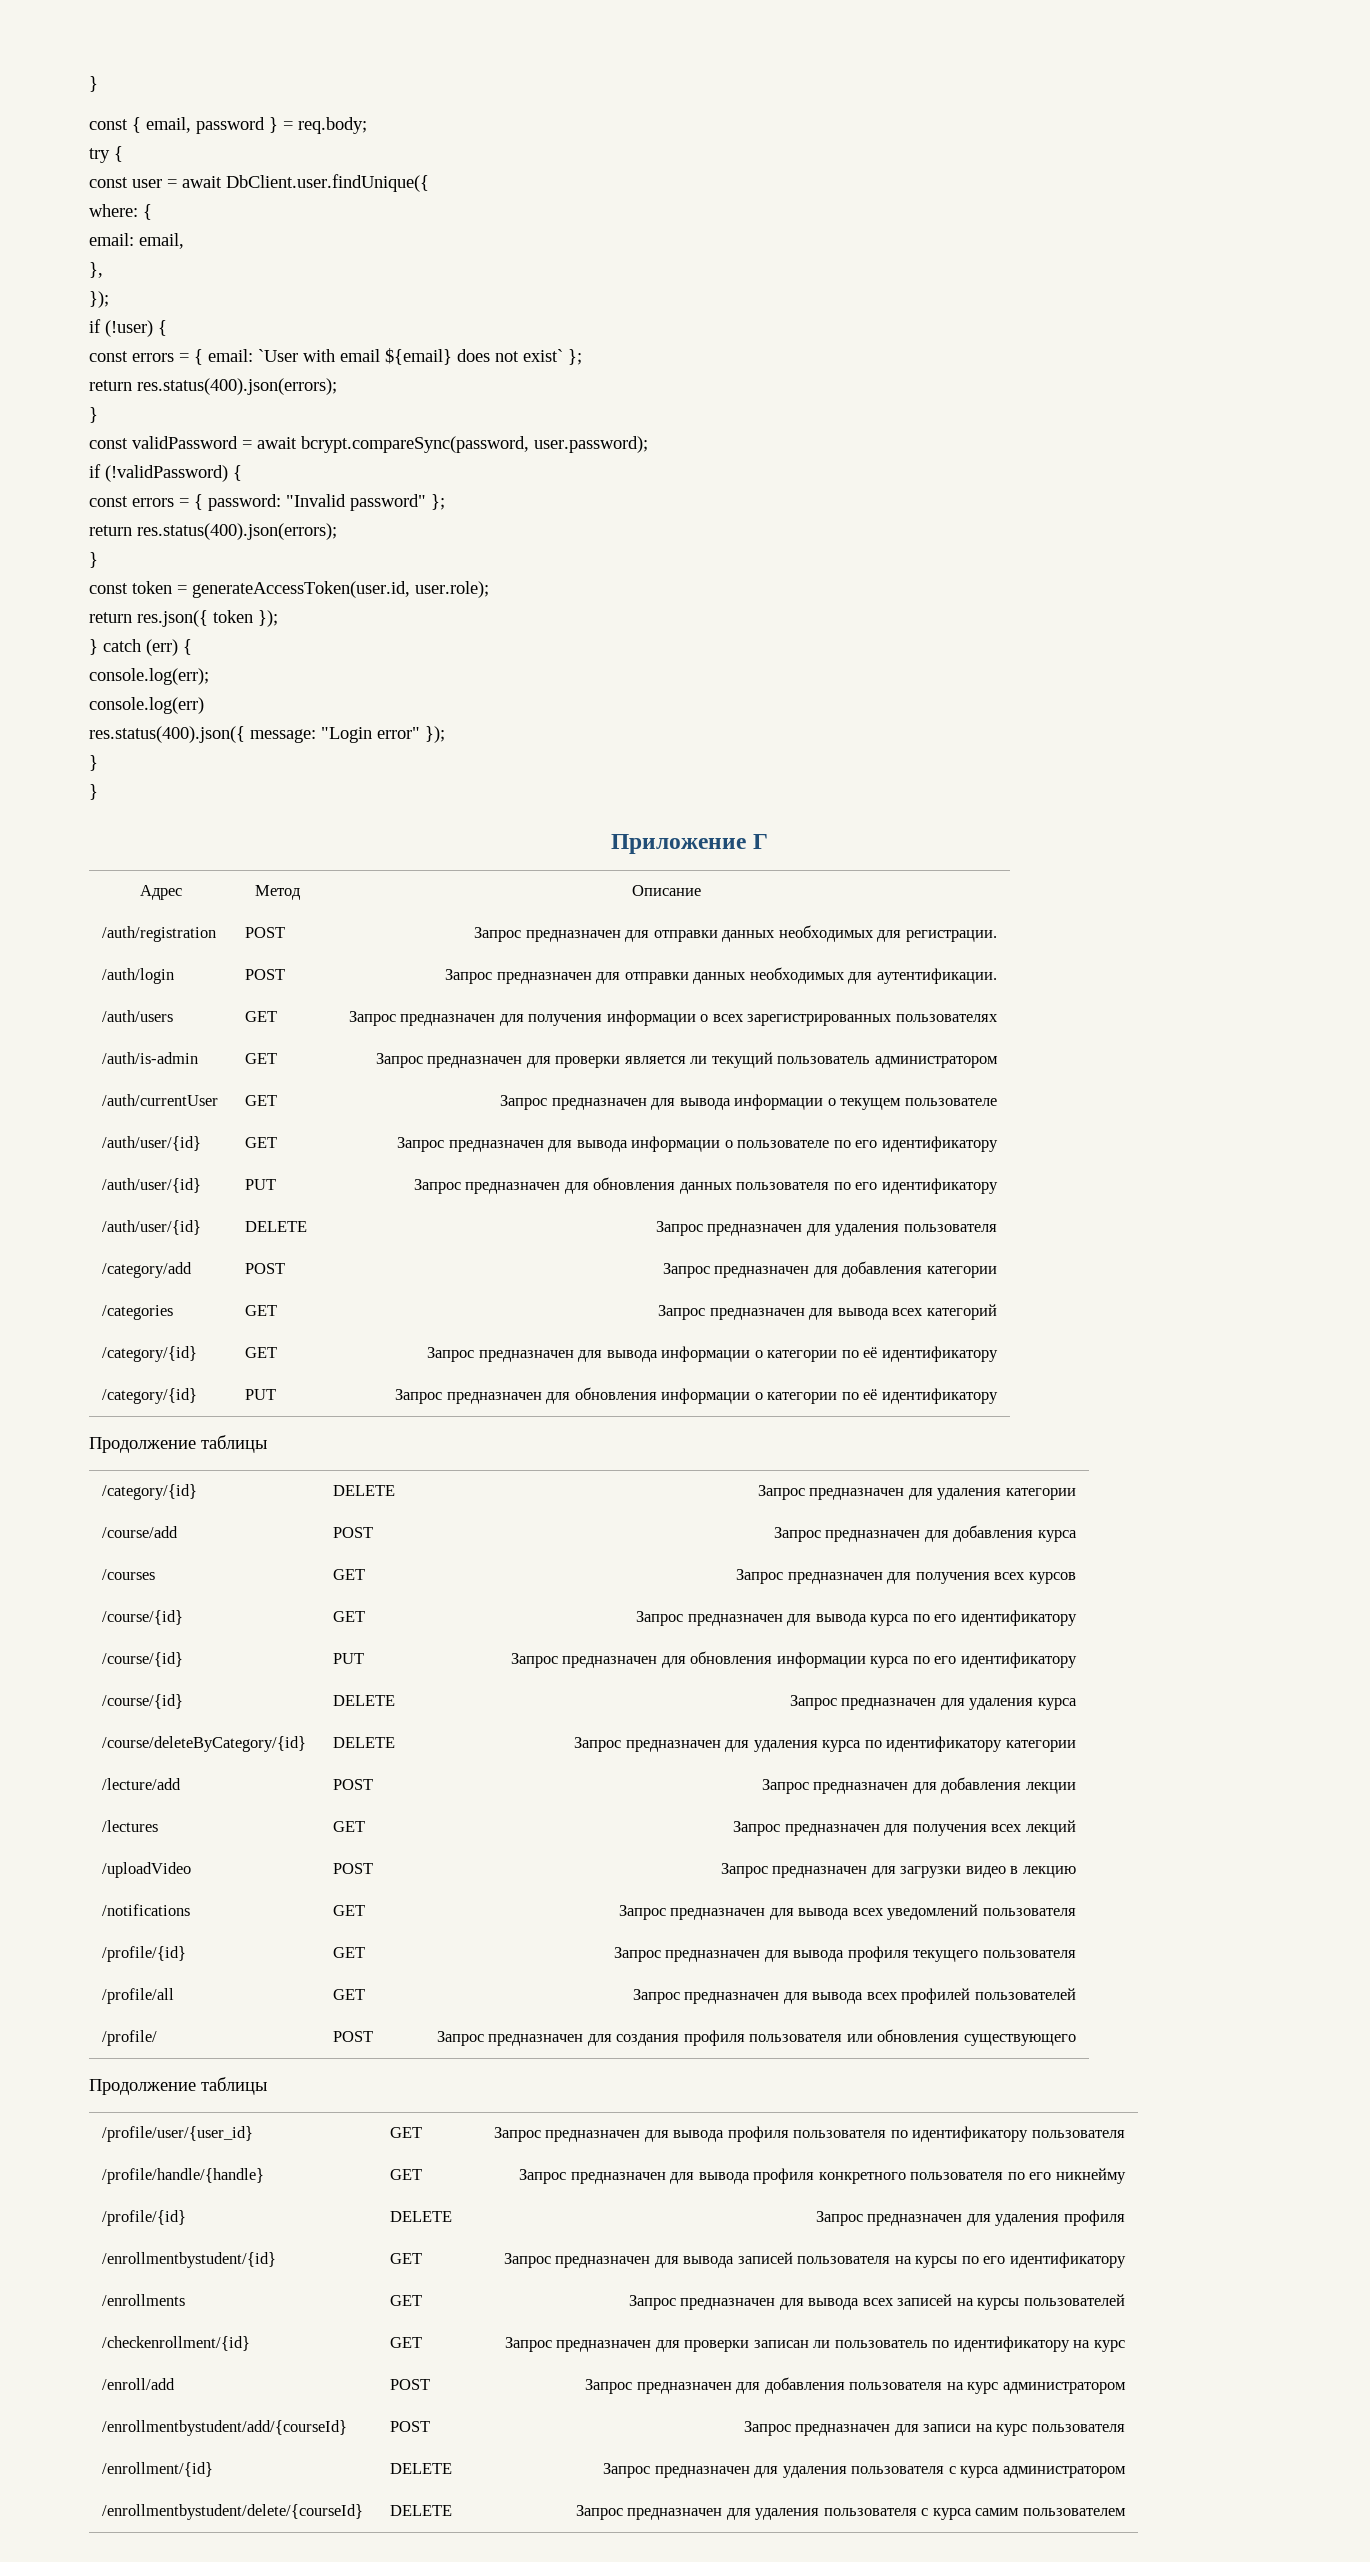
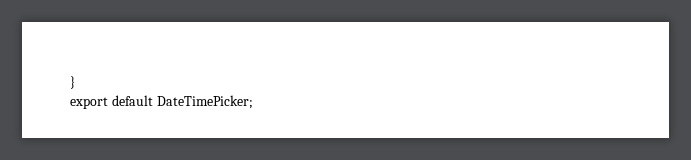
[89,76,98,92] [89,117,367,134] [89,146,123,163] [89,174,429,192] [89,204,152,220] [89,233,184,249] [89,262,103,278] [89,291,109,308] [89,319,167,337] [89,348,582,365] [89,378,337,395] [89,407,98,423] [89,436,648,453] [89,464,242,482] [89,494,445,511] [89,523,337,540] [89,552,98,568] [89,581,489,598] [89,610,278,627] [89,639,192,656] [89,668,209,685] [89,697,204,714] [89,726,445,743] [89,755,98,771] [89,784,98,800] [611,834,768,854] [140,885,182,900] [255,885,301,900] [631,885,701,896] [102,926,217,942] [245,927,286,938] [474,925,997,942] [102,968,175,984] [245,969,286,980] [445,967,997,984] [102,1010,174,1022] [245,1011,278,1022] [348,1010,998,1026] [102,1052,199,1064] [245,1053,278,1064] [375,1052,998,1068] [102,1094,219,1106] [245,1095,278,1106] [500,1094,997,1110] [102,1136,202,1151] [245,1137,278,1148] [397,1136,998,1152] [102,1178,202,1193] [245,1179,277,1190] [413,1177,998,1194] [102,1220,202,1235] [245,1221,308,1232] [655,1221,997,1236] [102,1262,193,1278] [245,1263,286,1274] [662,1261,997,1278] [102,1305,174,1320] [245,1305,278,1316] [658,1304,997,1320] [102,1346,198,1362] [245,1347,278,1358] [427,1346,998,1362] [102,1388,198,1404] [245,1389,277,1400] [395,1387,998,1404] [89,1435,267,1453] [102,1484,198,1500] [333,1485,396,1496] [757,1485,1076,1500] [102,1526,179,1538] [333,1527,374,1538] [773,1525,1077,1542] [102,1569,156,1580] [333,1569,366,1580] [736,1569,1076,1584] [102,1610,184,1625] [333,1611,366,1622] [636,1610,1077,1626] [102,1652,184,1667] [333,1653,365,1664] [510,1651,1077,1668] [102,1694,184,1709] [333,1695,396,1706] [789,1695,1077,1710] [102,1736,307,1752] [333,1737,396,1748] [574,1736,1076,1752] [102,1778,182,1790] [333,1779,374,1790] [761,1777,1076,1794] [102,1820,159,1832] [333,1821,366,1832] [733,1820,1076,1836] [102,1862,192,1878] [333,1863,374,1874] [720,1863,1076,1878] [102,1904,191,1916] [333,1905,366,1916] [618,1904,1076,1920] [102,1946,187,1962] [333,1947,366,1958] [613,1946,1076,1962] [102,1988,175,2004] [333,1989,366,2000] [632,1988,1076,2004] [102,2030,158,2046] [333,2031,374,2042] [436,2029,1076,2046] [89,2077,267,2095] [102,2126,254,2142] [390,2127,423,2138] [493,2126,1125,2142] [102,2168,265,2184] [390,2169,423,2180] [519,2168,1126,2184] [102,2210,187,2226] [390,2211,453,2222] [815,2210,1125,2226] [102,2252,277,2268] [390,2253,423,2264] [503,2252,1126,2268] [102,2294,186,2306] [390,2295,423,2306] [628,2294,1125,2310] [102,2336,251,2351] [390,2337,423,2348] [504,2336,1125,2352] [102,2378,176,2390] [390,2379,431,2390] [585,2377,1126,2394] [102,2420,348,2436] [390,2421,431,2432] [743,2421,1125,2436] [102,2462,214,2477] [390,2463,453,2474] [603,2463,1126,2478] [102,2504,364,2520] [390,2505,453,2516] [575,2505,1126,2520] } // const { email, password } = req.body; // try { // const user = await DbClient.user.findUnique({ // where: { // email: email, // }, // }); // if (!user) { // const errors = { email: `User with email ${email} does not exist` }; // return res.status(400).json(errors); // } // const validPassword = await bcrypt.compareSync(password, user.password); // if (!validPassword) { // const errors = { password: "Invalid password" }; // return res.status(400).json(errors); // } // const token = generateAccessToken(user.id, user.role); // return res.json({ token }); // } catch (err) { // console.log(err); // console.log(err) // res.status(400).json({ message: "Login error" }); // } // } // Приложение Г // Адрес | Метод | Описание // /auth/registration | POST | Запрос предназначен для отправки данных необходимых для регистрации. // /auth/login | POST | Запрос предназначен для отправки данных необходимых для аутентификации. // /auth/users | GET | Запрос предназначен для получения информации о всех зарегистрированных пользователях // /auth/is-admin | GET | Запрос предназначен для проверки является ли текущий пользователь администратором // /auth/currentUser | GET | Запрос предназначен для вывода информации о текущем пользователе // /auth/user/{id} | GET | Запрос предназначен для вывода информации о пользователе по его идентификатору // /auth/user/{id} | PUT | Запрос предназначен для обновления данных пользователя по его идентификатору // /auth/user/{id} | DELETE | Запрос предназначен для удаления пользователя // /category/add | POST | Запрос предназначен для добавления категории // /categories | GET | Запрос предназначен для вывода всех категорий // /category/{id} | GET | Запрос предназначен для вывода информации о категории по её идентификатору // /category/{id} | PUT | Запрос предназначен для обновления информации о категории по её идентификатору // Продолжение таблицы // /category/{id} | DELETE | Запрос предназначен для удаления категории // /course/add | POST | Запрос предназначен для добавления курса // /courses | GET | Запрос предназначен для получения всех курсов // /course/{id} | GET | Запрос предназначен для вывода курса по его идентификатору // /course/{id} | PUT | Запрос предназначен для обновления информации курса по его идентификатору // /course/{id} | DELETE | Запрос предназначен для удаления курса // /course/deleteByCategory/{id} | DELETE | Запрос предназначен для удаления курса по идентификатору категории // /lecture/add | POST | Запрос предназначен для добавления лекции // /lectures | GET | Запрос предназначен для получения всех лекций // /uploadVideo | POST | Запрос предназначен для загрузки видео в лекцию // /notifications | GET | Запрос предназначен для вывода всех уведомлений пользователя // /profile/{id} | GET | Запрос предназначен для вывода профиля текущего пользователя // /profile/all | GET | Запрос предназначен для вывода всех профилей пользователей // /profile/ | POST | Запрос предназначен для создания профиля пользователя или обновления существующего // Продолжение таблицы // /profile/user/{user_id} | GET | Запрос предназначен для вывода профиля пользователя по идентификатору пользователя // /profile/handle/{handle} | GET | Запрос предназначен для вывода профиля конкретного пользователя по его никнейму // /profile/{id} | DELETE | Запрос предназначен для удаления профиля // /enrollmentbystudent/{id} | GET | Запрос предназначен для вывода записей пользователя на курсы по его идентификатору // /enrollments | GET | Запрос предназначен для вывода всех записей на курсы пользователей // /checkenrollment/{id} | GET | Запрос предназначен для проверки записан ли пользователь по идентификатору на курс // /enroll/add | POST | Запрос предназначен для добавления пользователя на курс администратором // /enrollmentbystudent/add/{courseId} | POST | Запрос предназначен для записи на курс пользователя // /enrollment/{id} | DELETE | Запрос предназначен для удаления пользователя с курса администратором // /enrollmentbystudent/delete/{courseId} | DELETE | Запрос предназначен для удаления пользователя с курса самим пользователем -> [70,76,75,89] [70,95,253,109] } // export default DateTimePicker;

